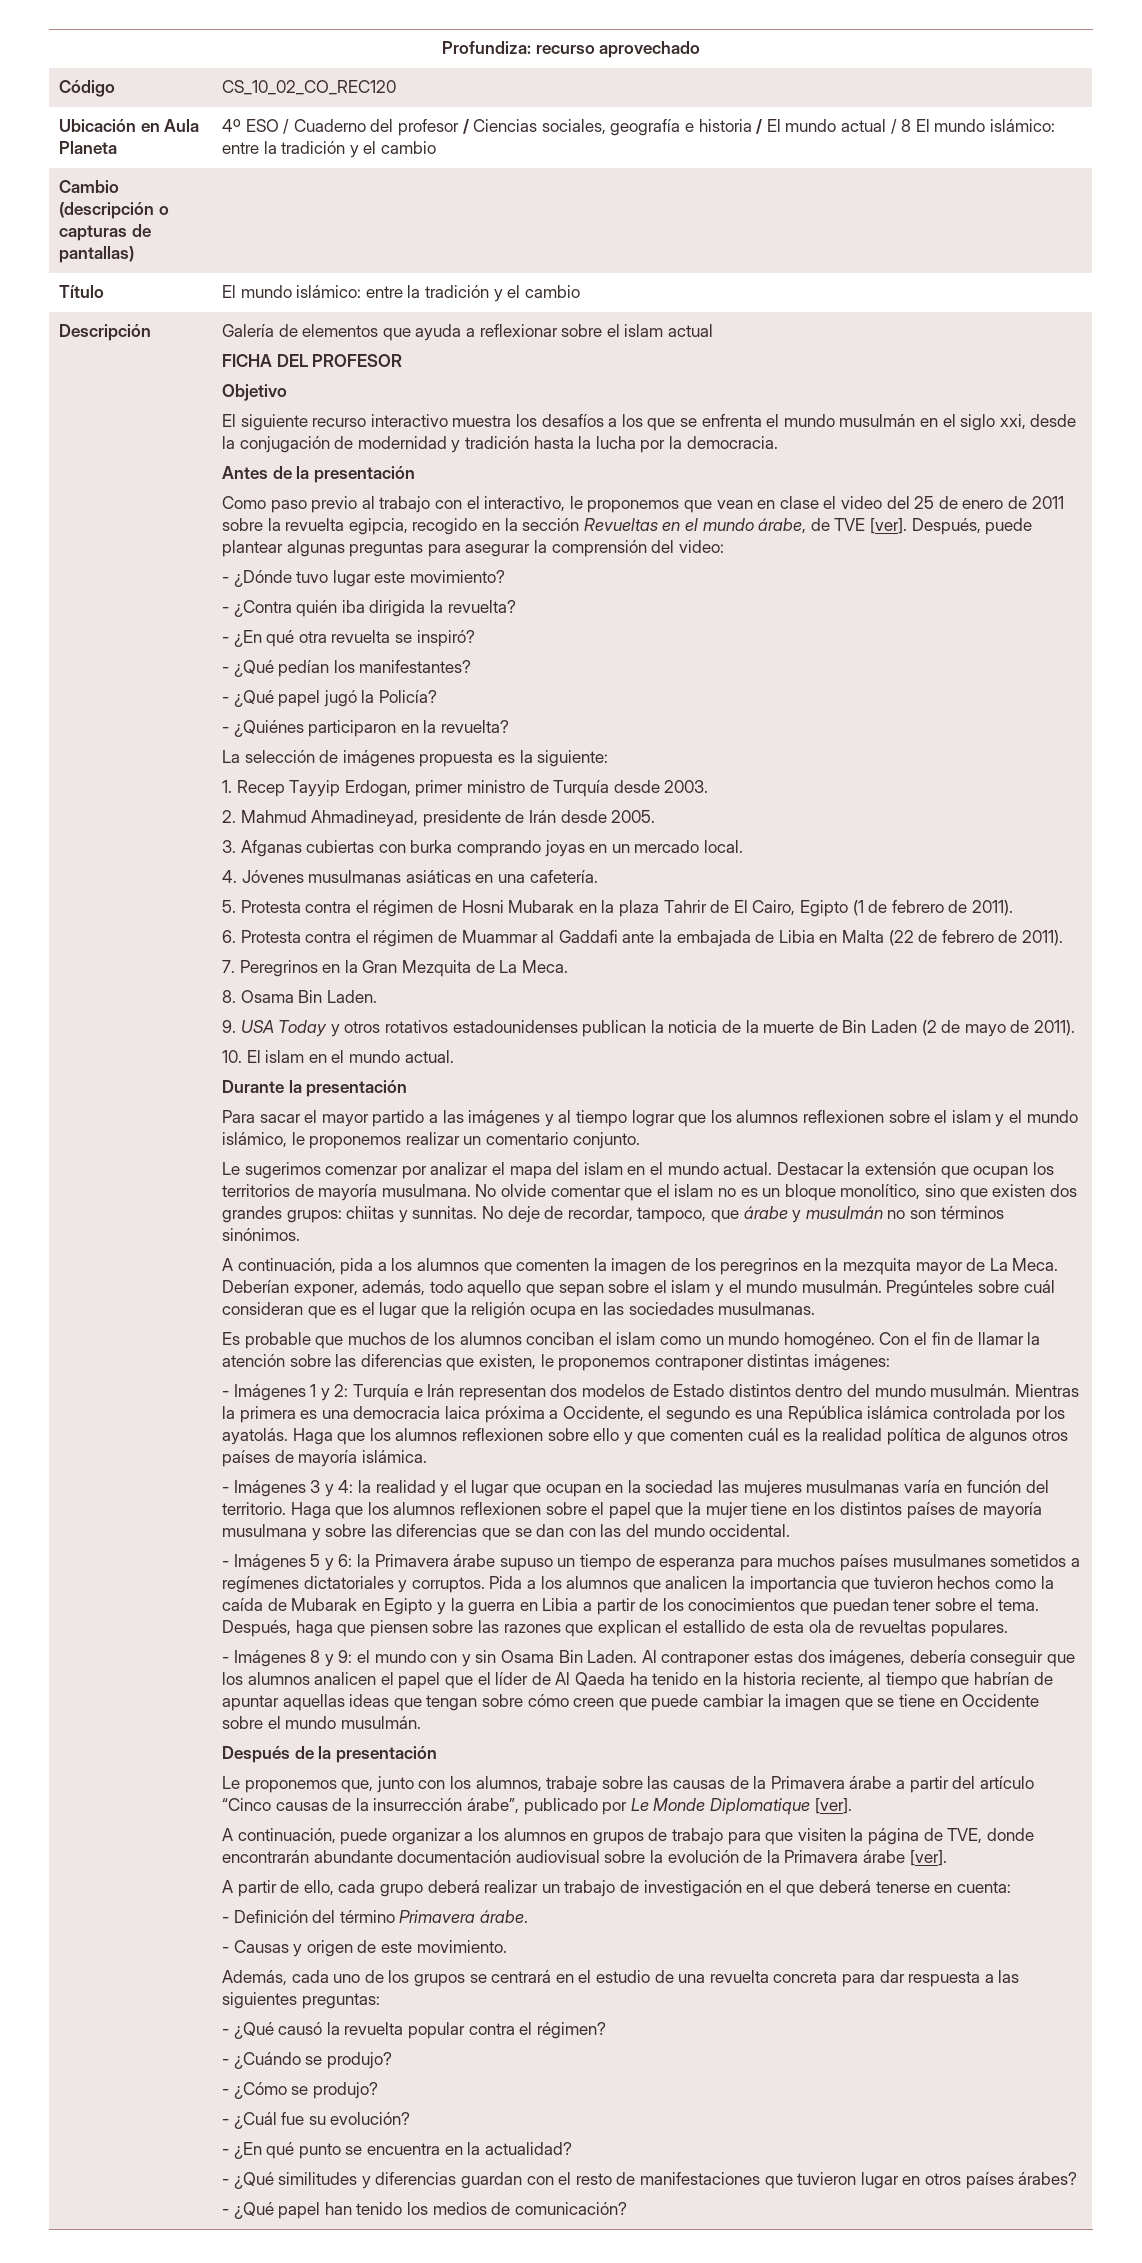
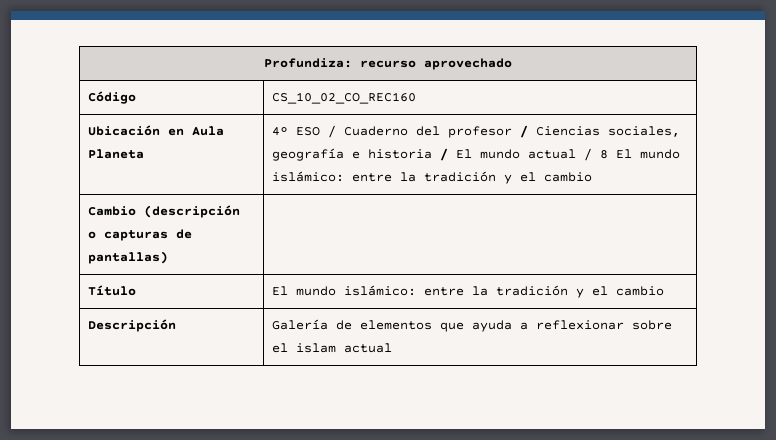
[222,80,397,95] CS_10_02_CO_REC120 -> [272,92,417,104] CS_10_02_CO_REC160
[222,354,403,367] [222,384,288,401] [222,414,1077,431] [222,436,778,453] [222,466,415,483] [222,496,1064,513] [222,518,1033,535] [222,540,724,557] [222,570,506,587] [222,600,516,617] [222,630,475,647] [222,660,472,677] [222,690,438,707] [222,720,510,737] [222,750,609,767] [222,780,709,797] [222,810,656,827] [222,840,744,857] [222,870,598,883] [222,900,1013,917] [222,930,1063,947] [222,960,568,977] [222,990,377,1003] [222,1020,1075,1037] [222,1050,454,1063] [222,1080,408,1097] [222,1110,1078,1127] [222,1132,640,1149] [222,1162,1054,1179] [222,1184,1077,1201] [222,1206,1004,1223] [222,1228,301,1241] [222,1258,1059,1275] [222,1280,1055,1297] [222,1302,816,1319] [222,1332,1041,1349] [222,1354,891,1371] [222,1384,1079,1401] [222,1406,1066,1423] [222,1428,1068,1445] [222,1450,427,1467] [222,1480,1049,1497] [222,1502,1042,1519] [222,1524,791,1541] [222,1554,1080,1571] [222,1576,1054,1593] [222,1598,1039,1615] [222,1620,1008,1637] [222,1650,1075,1667] [222,1672,1053,1689] [222,1694,1040,1711] [222,1716,421,1729] [222,1746,437,1763] [222,1776,1034,1793] [222,1798,852,1815] [222,1828,1034,1845] [222,1850,947,1866] [222,1880,1011,1897] [222,1910,529,1923] [222,1940,507,1957] [222,1970,1020,1987] [222,1992,380,2009] [222,2022,606,2039] [222,2052,392,2069] [222,2082,378,2099] [222,2112,411,2129] [222,2142,572,2159] [222,2172,1078,2189] [222,2202,627,2219] // FICHA DEL PROFESOR // Objetivo // El siguiente recurso interactivo muestra los desafíos a los que se enfrenta el mundo musulmán en el siglo xxi, desde la conjugación de modernidad y tradición hasta la lucha por la democracia. // Antes de la presentación // Como paso previo al trabajo con el interactivo, le proponemos que vean en clase el video del 25 de enero de 2011 sobre la revuelta egipcia, recogido en la sección Revueltas en el mundo árabe, de TVE [ver]. Después, puede plantear algunas preguntas para asegurar la comprensión del video: // - ¿Dónde tuvo lugar este movimiento? // - ¿Contra quién iba dirigida la revuelta? // - ¿En qué otra revuelta se inspiró? // - ¿Qué pedían los manifestantes? // - ¿Qué papel jugó la Policía? // - ¿Quiénes participaron en la revuelta? // La selección de imágenes propuesta es la siguiente: // 1. Recep Tayyip Erdogan, primer ministro de Turquía desde 2003. // 2. Mahmud Ahmadineyad, presidente de Irán desde 2005. // 3. Afganas cubiertas con burka comprando joyas en un mercado local. // 4. Jóvenes musulmanas asiáticas en una cafetería. // 5. Protesta contra el régimen de Hosni Mubarak en la plaza Tahrir de El Cairo, Egipto (1 de febrero de 2011). // 6. Protesta contra el régimen de Muammar al Gaddafi ante la embajada de Libia en Malta (22 de febrero de 2011). // 7. Peregrinos en la Gran Mezquita de La Meca. // 8. Osama Bin Laden. // 9. USA Today y otros rotativos estadounidenses publican la noticia de la muerte de Bin Laden (2 de mayo de 2011). // 10. El islam en el mundo actual. // Durante la presentación // Para sacar el mayor partido a las imágenes y al tiempo lograr que los alumnos reflexionen sobre el islam y el mundo islámico, le proponemos realizar un comentario conjunto. // Le sugerimos comenzar por analizar el mapa del islam en el mundo actual. Destacar la extensión que ocupan los territorios de mayoría musulmana. No olvide comentar que el islam no es un bloque monolítico, sino que existen dos grandes grupos: chiitas y sunnitas. No deje de recordar, tampoco, que árabe y musulmán no son términos sinónimos. // A continuación, pida a los alumnos que comenten la imagen de los peregrinos en la mezquita mayor de La Meca. Deberían exponer, además, todo aquello que sepan sobre el islam y el mundo musulmán. Pregúnteles sobre cuál consideran que es el lugar que la religión ocupa en las sociedades musulmanas. // Es probable que muchos de los alumnos conciban el islam como un mundo homogéneo. Con el fin de llamar la atención sobre las diferencias que existen, le proponemos contraponer distintas imágenes: // - Imágenes 1 y 2: Turquía e Irán representan dos modelos de Estado distintos dentro del mundo musulmán. Mientras la primera es una democracia laica próxima a Occidente, el segundo es una República islámica controlada por los ayatolás. Haga que los alumnos reflexionen sobre ello y que comenten cuál es la realidad política de algunos otros países de mayoría islámica. // - Imágenes 3 y 4: la realidad y el lugar que ocupan en la sociedad las mujeres musulmanas varía en función del territorio. Haga que los alumnos reflexionen sobre el papel que la mujer tiene en los distintos países de mayoría musulmana y sobre las diferencias que se dan con las del mundo occidental. // - Imágenes 5 y 6: la Primavera árabe supuso un tiempo de esperanza para muchos países musulmanes sometidos a regímenes dictatoriales y corruptos. Pida a los alumnos que analicen la importancia que tuvieron hechos como la caída de Mubarak en Egipto y la guerra en Libia a partir de los conocimientos que puedan tener sobre el tema. Después, haga que piensen sobre las razones que explican el estallido de esta ola de revueltas populares. // - Imágenes 8 y 9: el mundo con y sin Osama Bin Laden. Al contraponer estas dos imágenes, debería conseguir que los alumnos analicen el papel que el líder de Al Qaeda ha tenido en la historia reciente, al tiempo que habrían de apuntar aquellas ideas que tengan sobre cómo creen que puede cambiar la imagen que se tiene en Occidente sobre el mundo musulmán. // Después de la presentación // Le proponemos que, junto con los alumnos, trabaje sobre las causas de la Primavera árabe a partir del artículo “Cinco causas de la insurrección árabe”, publicado por Le Monde Diplomatique [ver]. // A continuación, puede organizar a los alumnos en grupos de trabajo para que visiten la página de TVE, donde encontrarán abundante documentación audiovisual sobre la evolución de la Primavera árabe [ver]. // A partir de ello, cada grupo deberá realizar un trabajo de investigación en el que deberá tenerse en cuenta: // - Definición del término Primavera árabe. // - Causas y origen de este movimiento. // Además, cada uno de los grupos se centrará en el estudio de una revuelta concreta para dar respuesta a las siguientes preguntas: // - ¿Qué causó la revuelta popular contra el régimen? // - ¿Cuándo se produjo? // - ¿Cómo se produjo? // - ¿Cuál fue su evolución? // - ¿En qué punto se encuentra en la actualidad? // - ¿Qué similitudes y diferencias guardan con el resto de manifestaciones que tuvieron lugar en otros países árabes? // - ¿Qué papel han tenido los medios de comunicación? -> (393, 348) none

